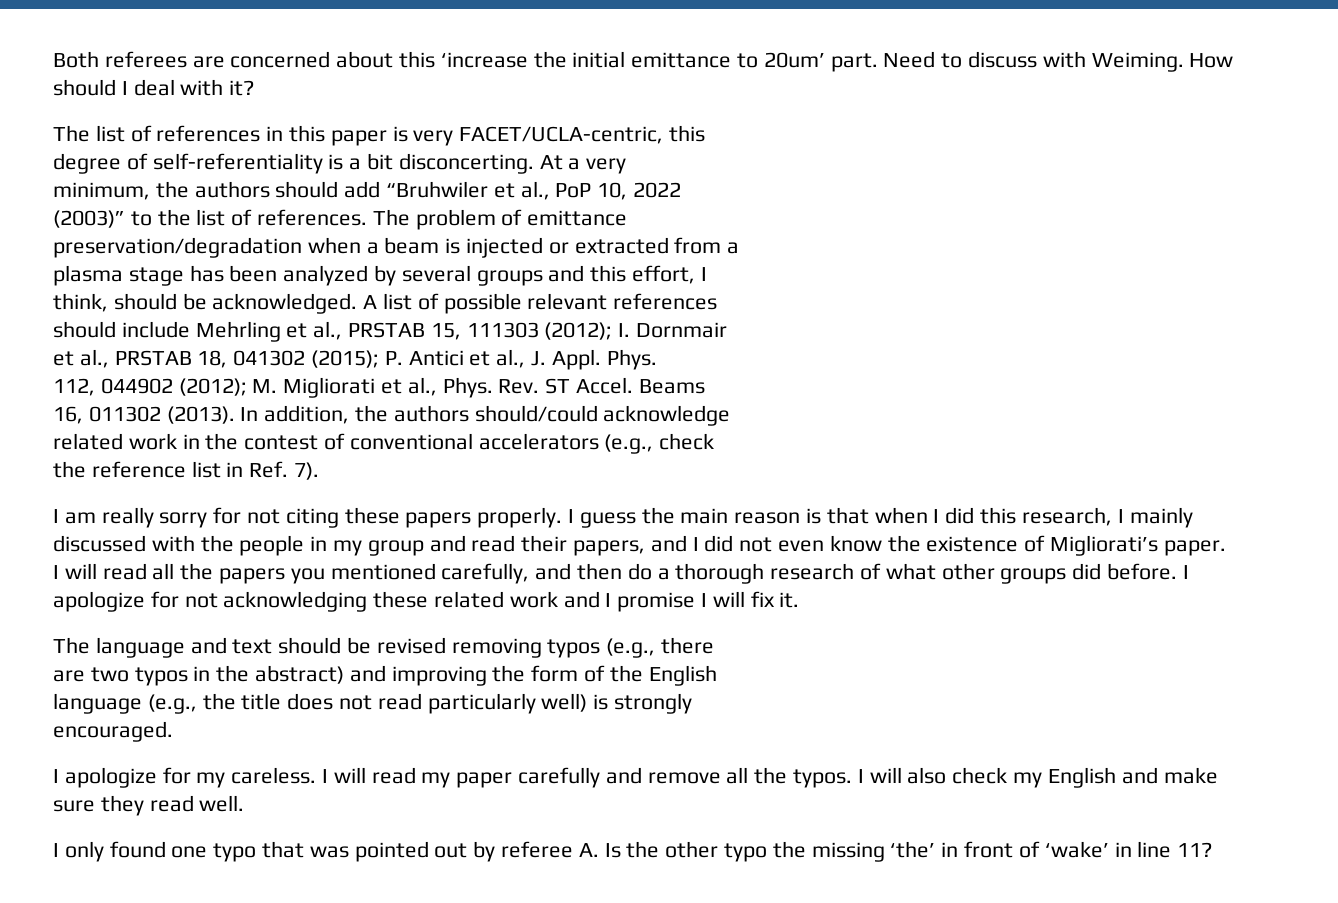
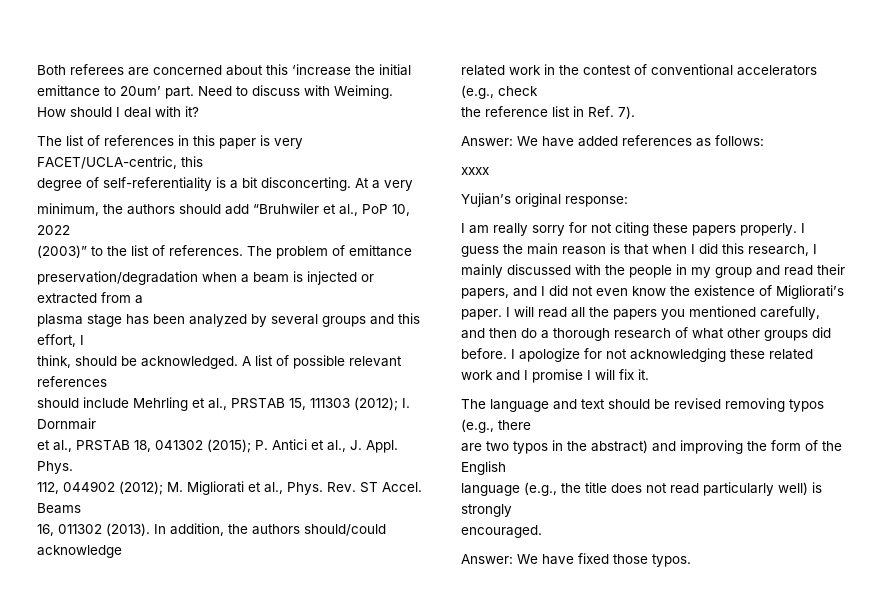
(320, 471) none -> [461,135,764,147] [461,167,489,175] [461,193,628,207] // Answer: We have added references as follows: // xxxx // Yujian’s original response:
[53,767,1218,788] [53,795,245,816] [53,841,1213,862] I apologize for my careless. I will read my paper carefully and remove all the typos. I will also check my English and make sure they read well. // I only found one typo that was pointed out by referee A. Is the other typo the missing ‘the’ in front of ‘wake’ in line 11? -> [461,553,691,567] Answer: We have fixed those typos.

